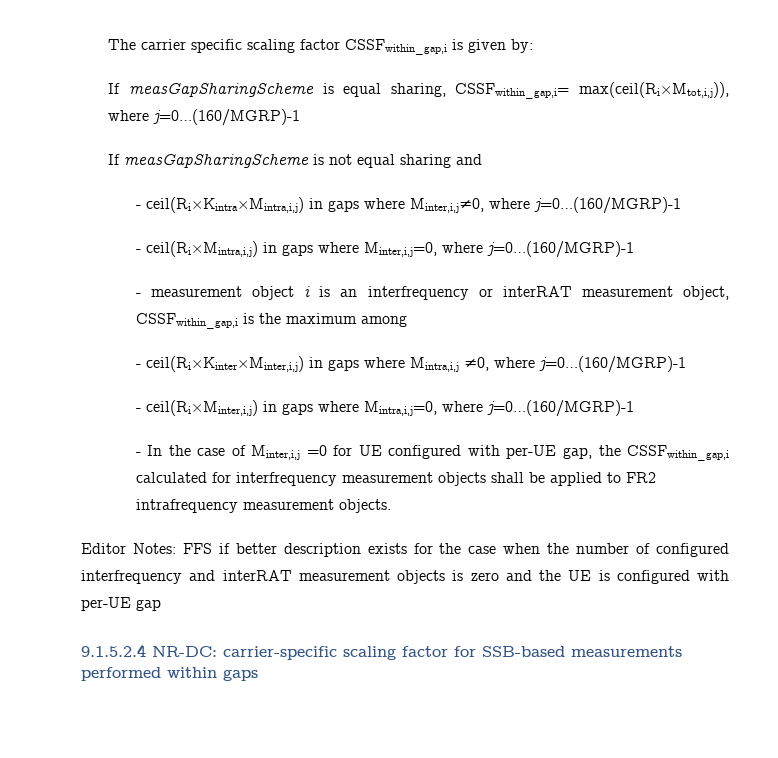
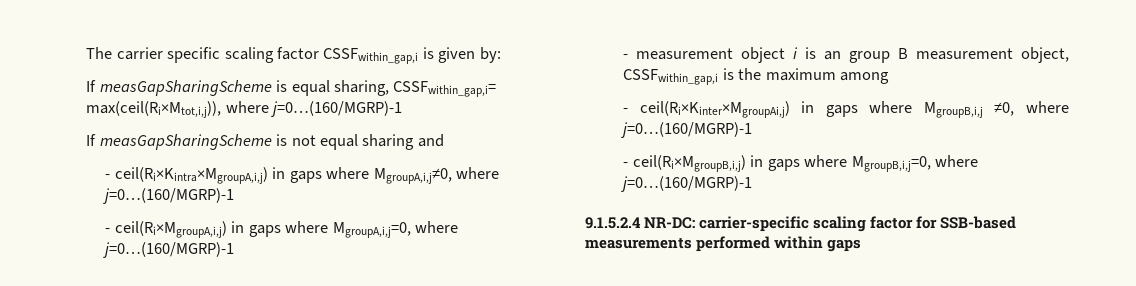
[145,197,681,214] [135,241,437,257] ceil(Ri×Kintra×Mintra,i,j) in gaps where Minter,i,j≠0, where j=0…(160/MGRP)-1 // - ceil(Ri×Mintra,i,j) in gaps where Minter,i,j=0, -> [114,167,500,184] [102,188,235,204] [105,221,411,238] ceil(Ri×Kintra×MgroupA,i,j) in gaps where MgroupA,i,j≠0, where j=0…(160/MGRP)-1 // - ceil(Ri×MgroupA,i,j) in gaps where MgroupA,i,j=0,
[367,286,572,300] interfrequency or interRAT -> [849,48,909,63] group B
[145,356,459,372] ceil(Ri×Kinter×Minter,i,j) in gaps where Mintra,i,j -> [639,101,983,118] ceil(Ri×Kinter×MgroupAi,j) in gaps where MgroupB,i,j
[145,400,634,417] [135,445,729,461] [135,472,656,486] [135,499,391,513] [81,543,730,557] [81,570,729,584] [81,597,161,611] ceil(Ri×Minter,i,j) in gaps where Mintra,i,j=0, where j=0…(160/MGRP)-1 // - In the case of Minter,i,j =0 for UE configured with per-UE gap, the CSSFwithin_gap,i calculated for interfrequency measurement objects shall be applied to FR2 intrafrequency measurement objects. // Editor Notes: FFS if better description exists for the case when the number of configured interfrequency and interRAT measurement objects is zero and the UE is configured with per-UE gap -> [632,155,979,172] [620,176,753,192] ceil(Ri×MgroupB,i,j) in gaps where MgroupB,i,j=0, where j=0…(160/MGRP)-1

